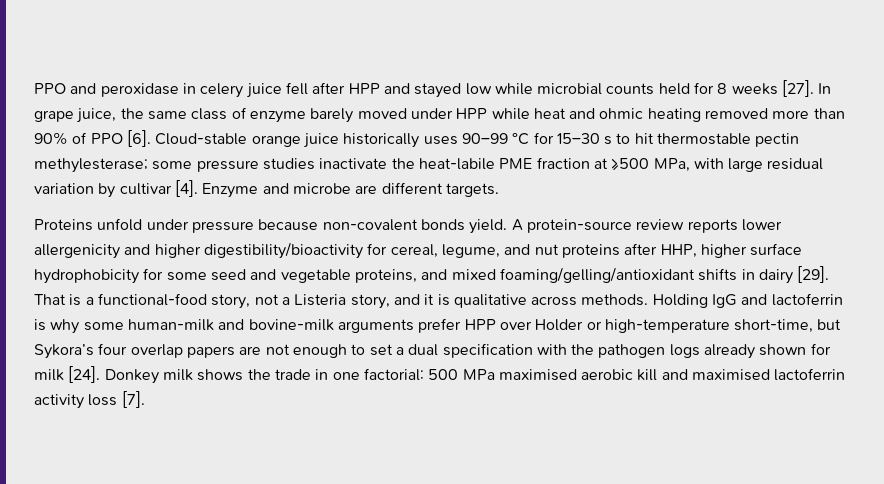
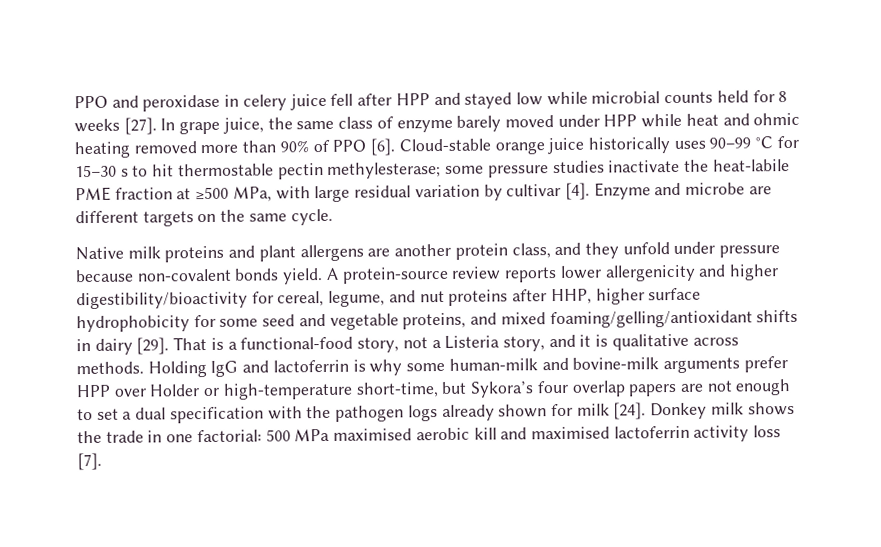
[445,183,499,197] [34,219,93,231] targets. // Proteins -> [142,208,333,227] [75,242,619,263] targets on the same cycle. // Native milk proteins and plant allergens are another protein class, and they

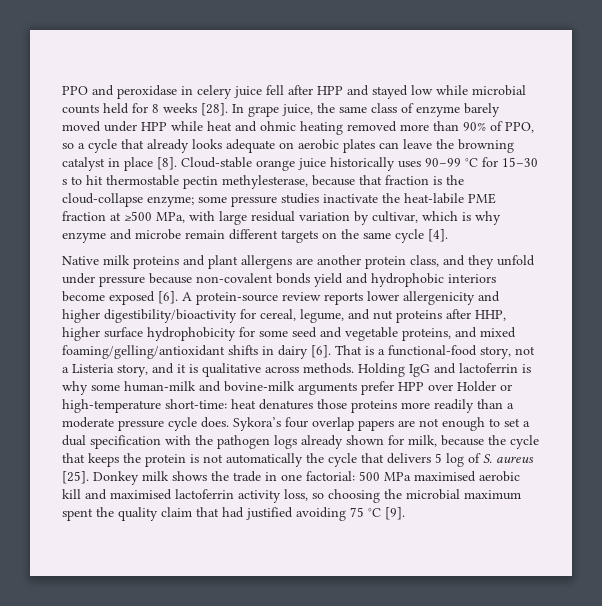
[123,117,157,135] [27]. -> [201,103,228,116] [28].
[332,138,396,156] PPO [6]. -> [505,122,534,133] [62,139,514,153] [62,157,177,171] PPO, so a cycle that already looks adequate on aerobic plates can leave the browning catalyst in place [8].
[327,161,442,179] methylesterase; -> [222,175,464,189] [62,193,194,207] methylesterase, because that fraction is the cloud-collapse enzyme;
[506,182,651,200] cultivar [4]. Enzyme -> [372,211,501,225] [62,232,106,243] cultivar, which is why enzyme
[748,186,772,195] are -> [185,230,225,239] remain
[290,208,333,226] cycle. -> [395,229,448,243] cycle [4].
[282,268,324,285] yield. -> [314,273,496,287] [62,291,178,305] yield and hydrophobic interiors become exposed [6].
[136,337,170,355] [29]. -> [311,345,331,358] [6].
[355,381,468,398] short-time, but -> [165,399,514,413] [62,417,229,431] short-time: heat denatures those proteins more readily than a moderate pressure cycle does.
[576,402,647,420] milk [24]. -> [408,435,539,449] [62,453,534,467] [62,471,89,484] milk, because the cycle that keeps the protein is not automatically the cycle that delivers 5 log of S. aureus [25].
[753,425,782,438] [77,452,102,471] loss [7]. -> [284,489,521,503] [62,507,405,521] loss, so choosing the microbial maximum spent the quality claim that had justified avoiding 75 °C [9].

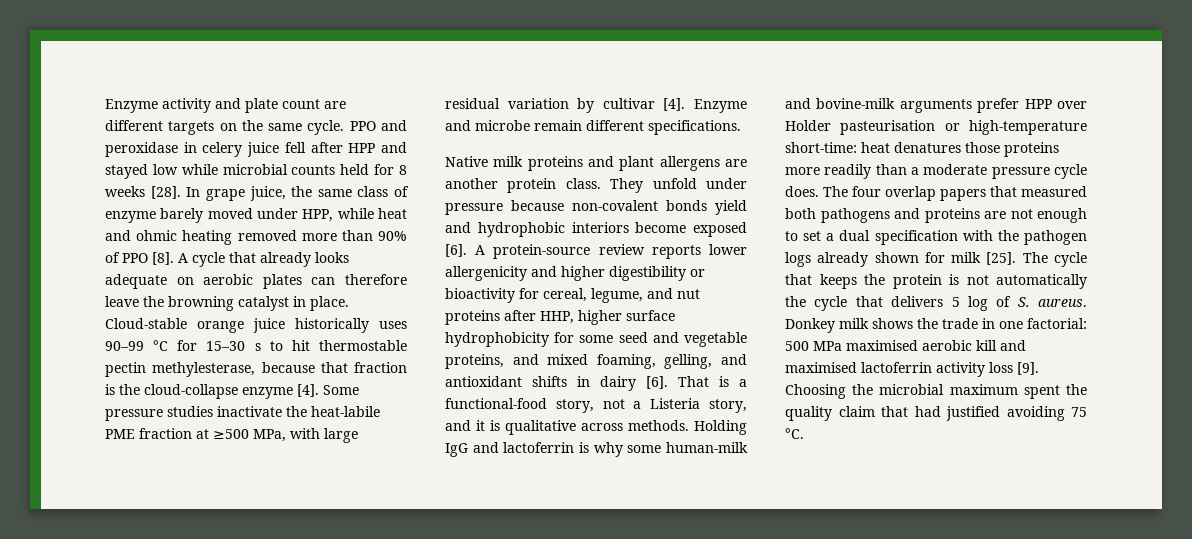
(62, 90) none -> [105,98,346,113] [105,120,345,135] Enzyme activity and plate count are different targets on the same cycle.
[141,122,167,131] HPP -> [302,209,334,222] HPP,
[505,122,534,133] [62,143,85,149] PPO, so a -> [122,252,188,265] PPO [8]. A
(399, 145) none -> [345,274,407,285] therefore
[124,157,177,171] place [8]. -> [310,296,349,311] place.
[147,196,227,207] enzyme; some -> [242,384,359,399] enzyme [4]. Some
[372,211,501,225] [62,229,448,243] cultivar, which is why enzyme and microbe remain different targets on the same cycle [4]. -> [602,98,747,113] [445,120,741,135] cultivar [4]. Enzyme and microbe remain different specifications.
[410,255,494,269] class, and they -> [565,178,644,193] class. They
[104,309,237,323] digestibility/bioactivity -> [609,266,705,281] [445,288,515,303] digestibility or bioactivity
[62,345,225,359] foaming/gelling/antioxidant -> [596,354,747,369] [445,376,522,387] foaming, gelling, and antioxidant
(496, 386) none -> [840,120,936,135] pasteurisation
[233,417,281,431] Sykora’s -> [823,186,848,197] The
(394, 425) none -> [990,186,1087,197] [785,208,980,223] that measured both pathogens and proteins
[408,435,506,447] milk, because the -> [951,252,1048,265] milk [25]. The
[496,456,534,463] [62,471,89,484] aureus [25]. -> [1038,299,1087,307] aureus.
[284,489,380,503] loss, so choosing -> [989,362,1039,375] [785,384,846,399] loss [9]. Choosing
[368,507,405,520] °C [9]. -> [785,428,804,439] °C.

